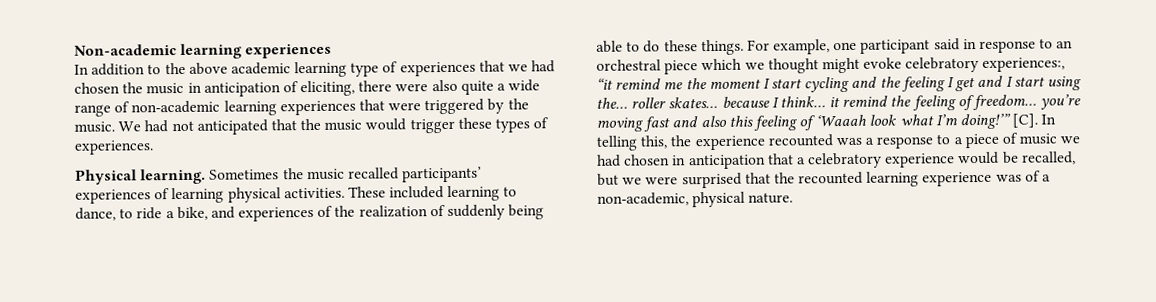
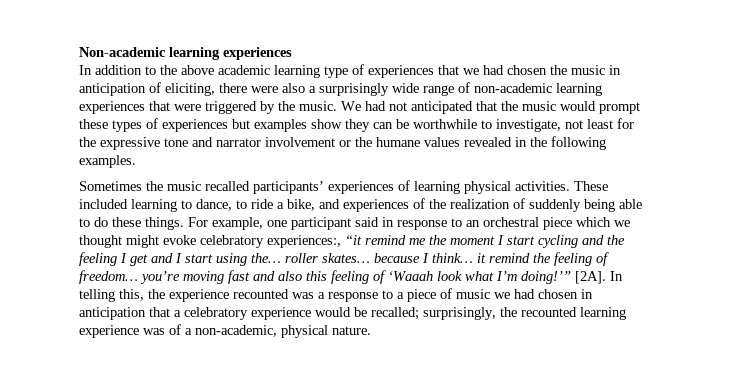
[460,80,507,95] quite a -> [309,83,389,96] a surprisingly
[409,118,455,134] trigger -> [599,102,640,114] prompt
[74,140,154,155] [75,168,207,185] experiences. // Physical learning. -> [162,118,634,132] [79,136,606,150] [79,155,136,168] experiences but examples show they can be worthwhile to investigate, not least for the expressive tone and narrator involvement or the humane values revealed in the following examples. //
[1012,113,1039,128] [C]. -> [575,271,606,284] [2A].
[1021,151,1076,165] [597,172,771,189] recalled, but we were surprised that -> [371,307,496,320] recalled; surprisingly,

